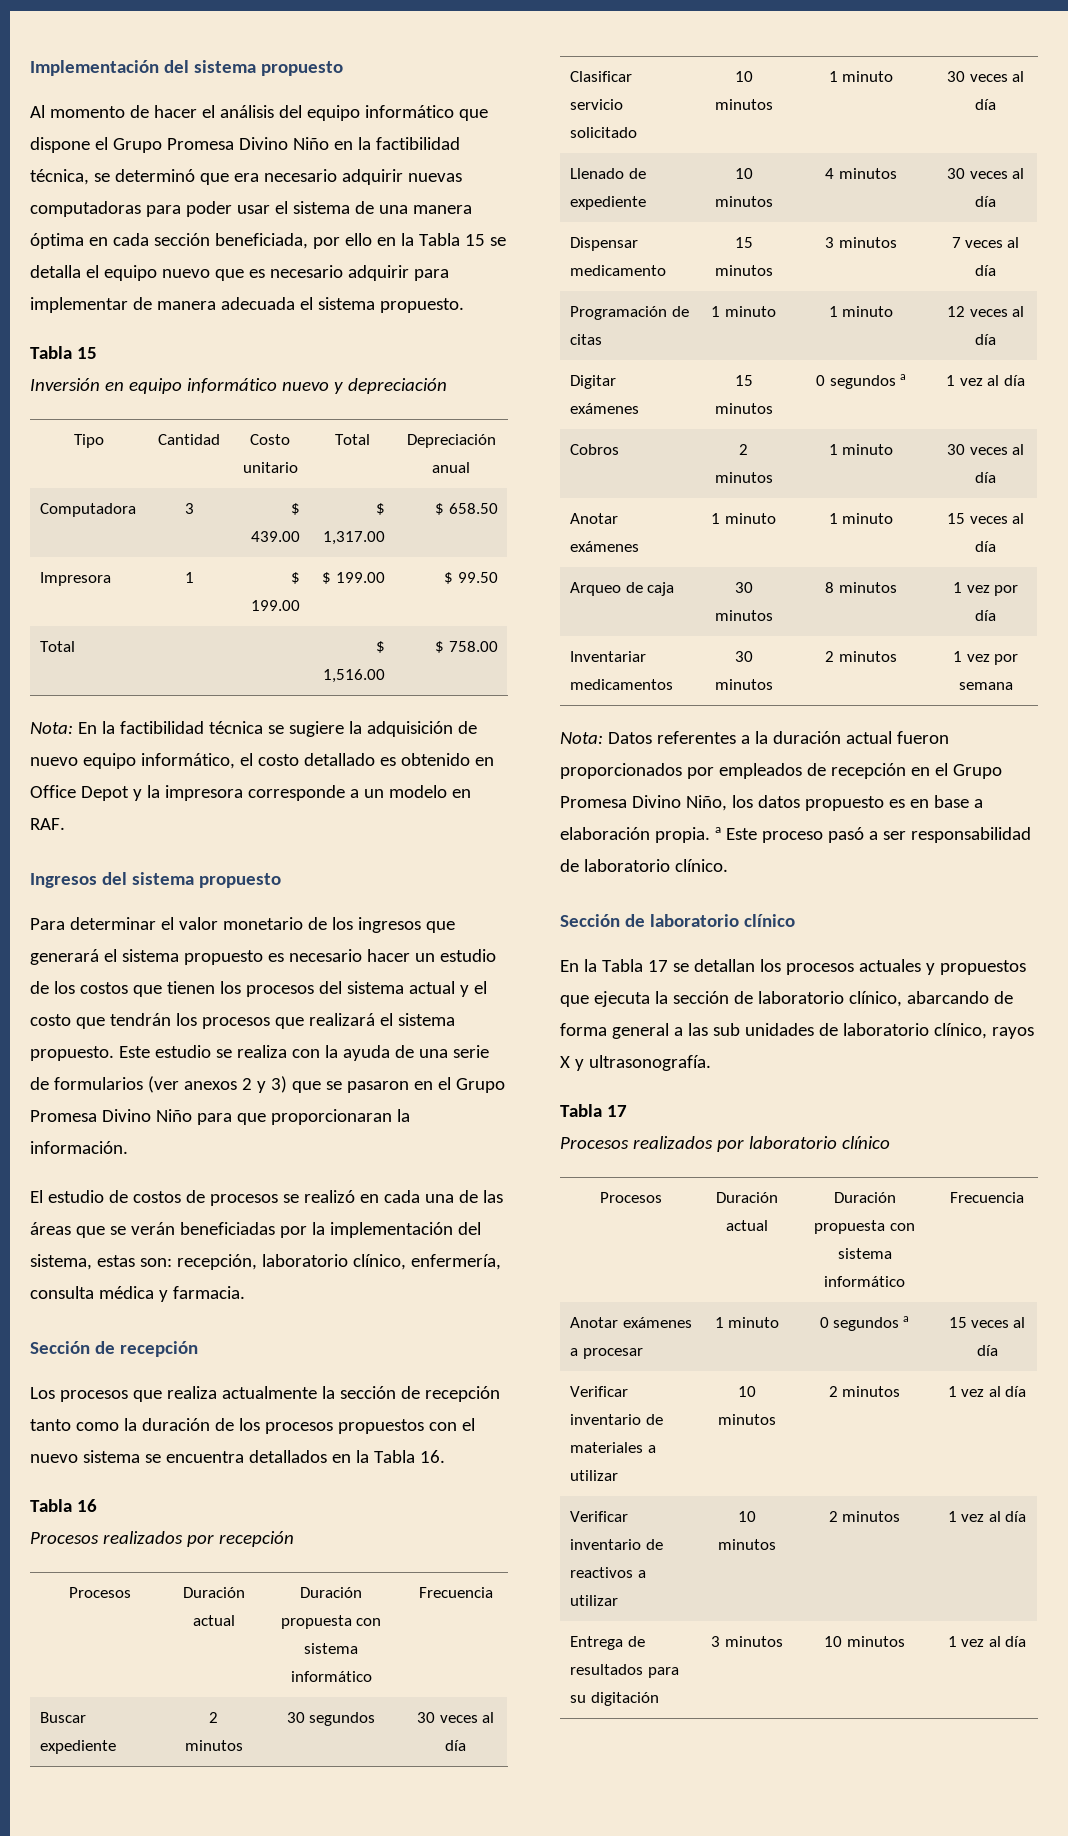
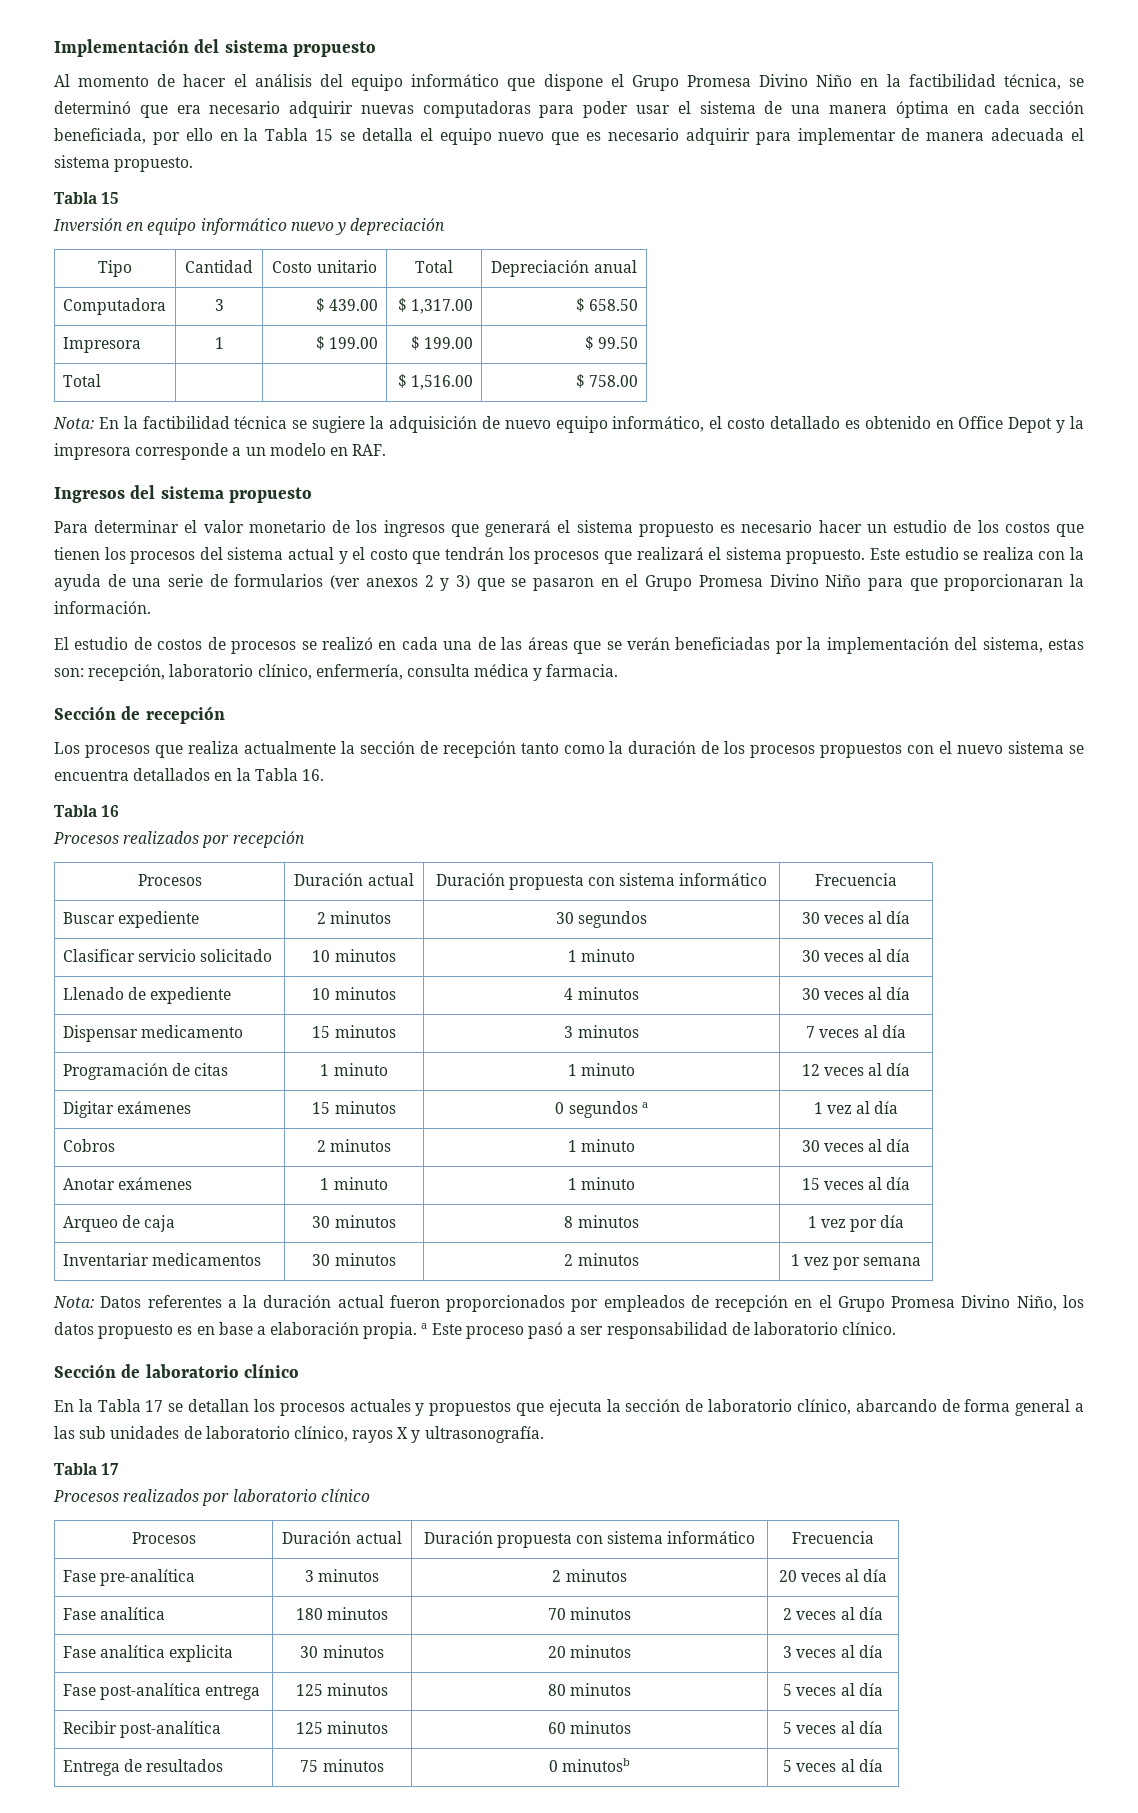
[570,1317,692,1328] [570,1348,643,1359] [714,1317,780,1328] [819,1316,910,1331] [948,1317,1026,1328] [976,1345,998,1356] [570,1386,629,1397] [570,1414,663,1425] [570,1442,656,1453] [570,1470,619,1481] [738,1386,756,1397] [718,1414,776,1425] [828,1386,901,1397] [947,1386,1027,1397] [570,1511,629,1522] [570,1539,663,1550] [570,1567,646,1578] [570,1595,619,1606] [738,1511,756,1522] [718,1539,776,1550] [828,1511,901,1522] [947,1511,985,1522] Anotar exámenes a procesar | 1 minuto | 0 segundos a | 15 veces al día // Verificar inventario de materiales a utilizar | 10 minutos | 2 minutos | 1 vez al día // Verificar inventario de reactivos a utilizar | 10 minutos | 2 minutos | 1 vez -> [62,1569,196,1586] [304,1569,380,1582] [552,1569,627,1582] [778,1569,888,1582] [62,1607,166,1620] [295,1607,389,1620] [547,1607,632,1620] [783,1607,883,1620] [62,1645,234,1662] [300,1645,384,1658] [547,1645,632,1658] [783,1645,883,1658] [62,1683,261,1700] [295,1683,389,1696] [547,1683,632,1696] [783,1683,883,1696] [62,1721,222,1738] [295,1721,389,1734] [547,1721,632,1734] [783,1722,837,1734] Fase pre-analítica | 3 minutos | 2 minutos | 20 veces al día // Fase analítica | 180 minutos | 70 minutos | 2 veces al día // Fase analítica explicita | 30 minutos | 20 minutos | 3 veces al día // Fase post-analítica entrega | 125 minutos | 80 minutos | 5 veces al día // Recibir post-analítica | 125 minutos | 60 minutos | 5 veces
[647,1667,679,1678] [570,1692,659,1706] [711,1636,783,1647] [824,1636,905,1647] [947,1636,985,1647] para su digitación | 3 minutos | 10 minutos | 1 vez -> [300,1759,384,1772] [548,1758,631,1772] [783,1760,837,1772] | 75 minutos | 0 minutosb | 5 veces

